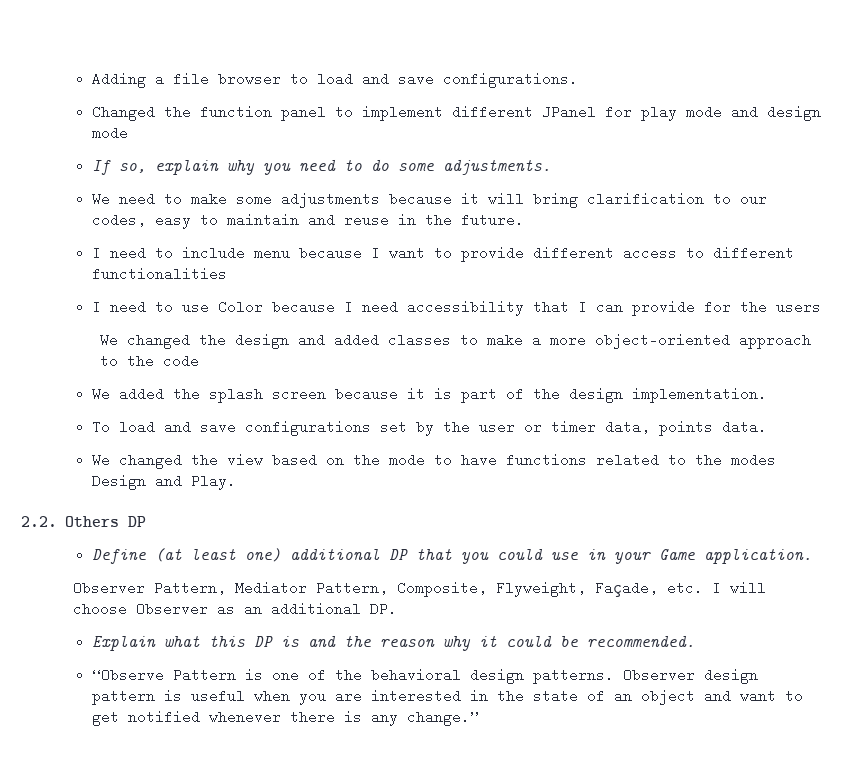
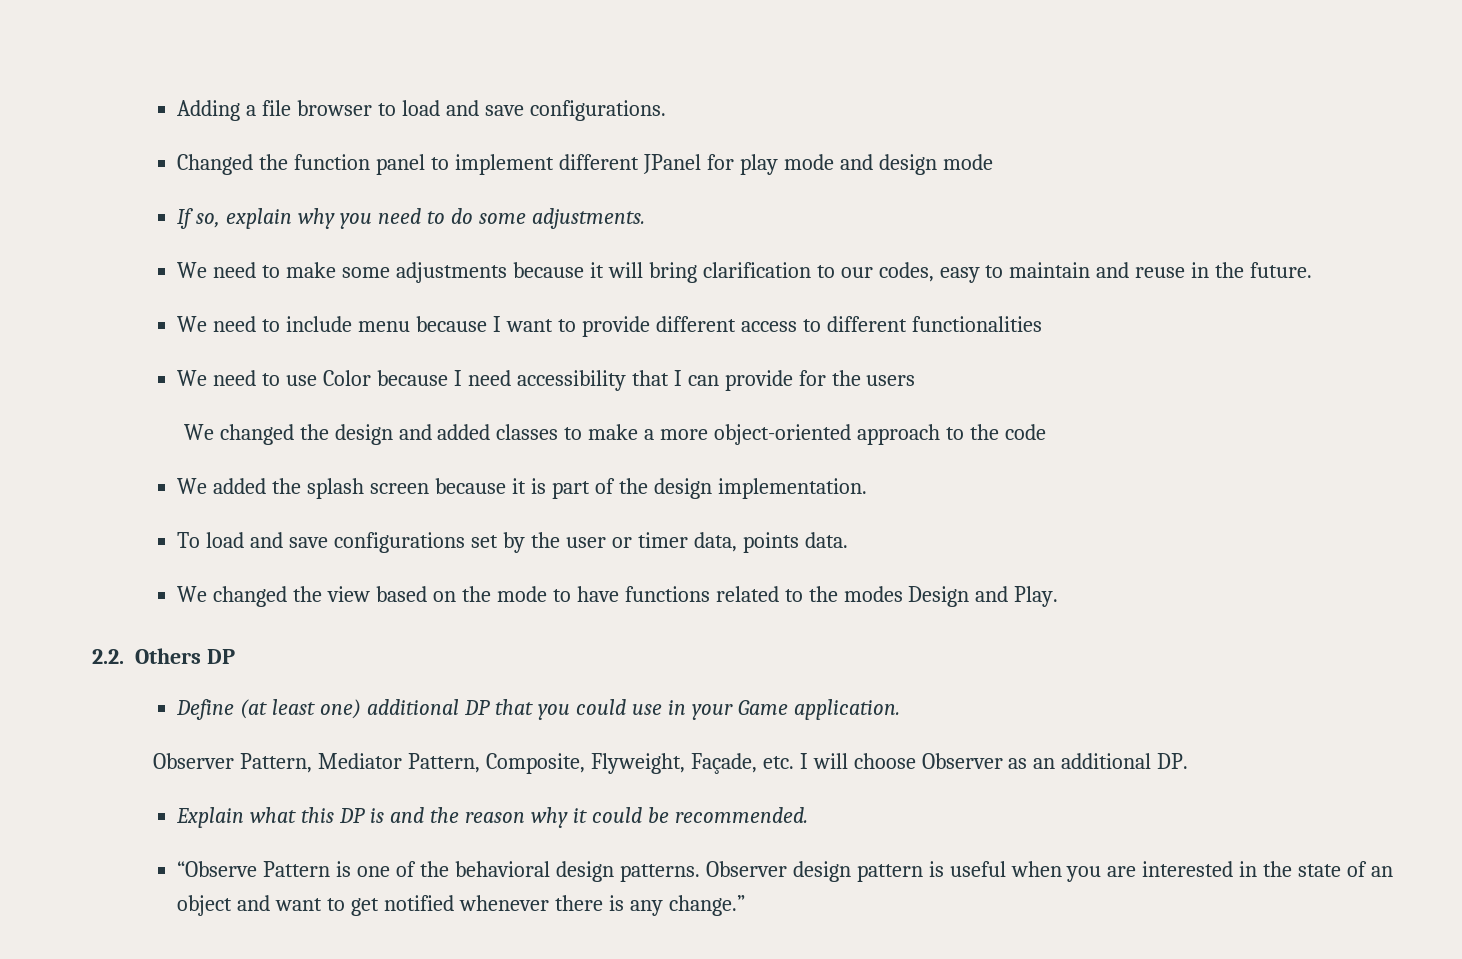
[91,246,101,260] I -> [177,316,208,332] We
[91,300,101,314] I -> [177,370,208,386] We

